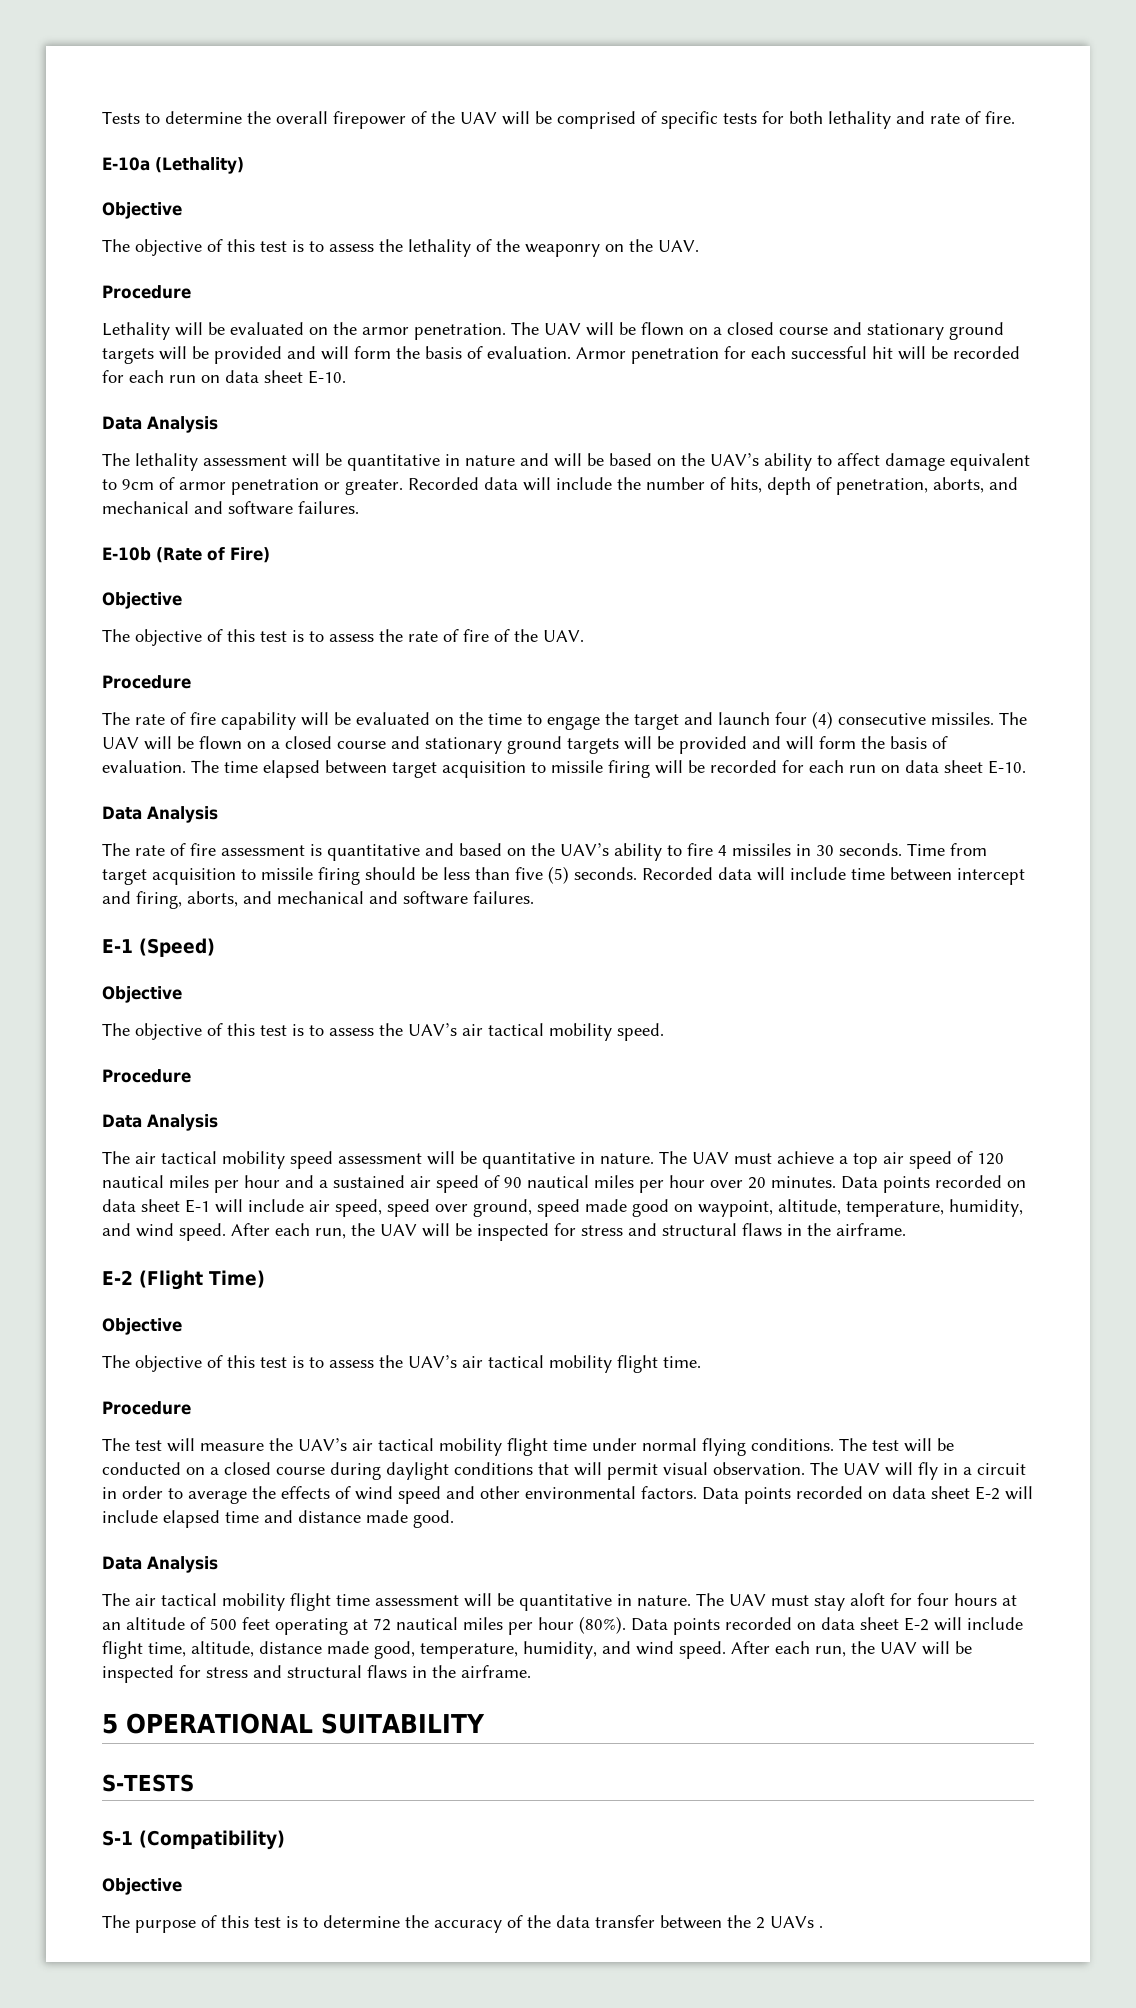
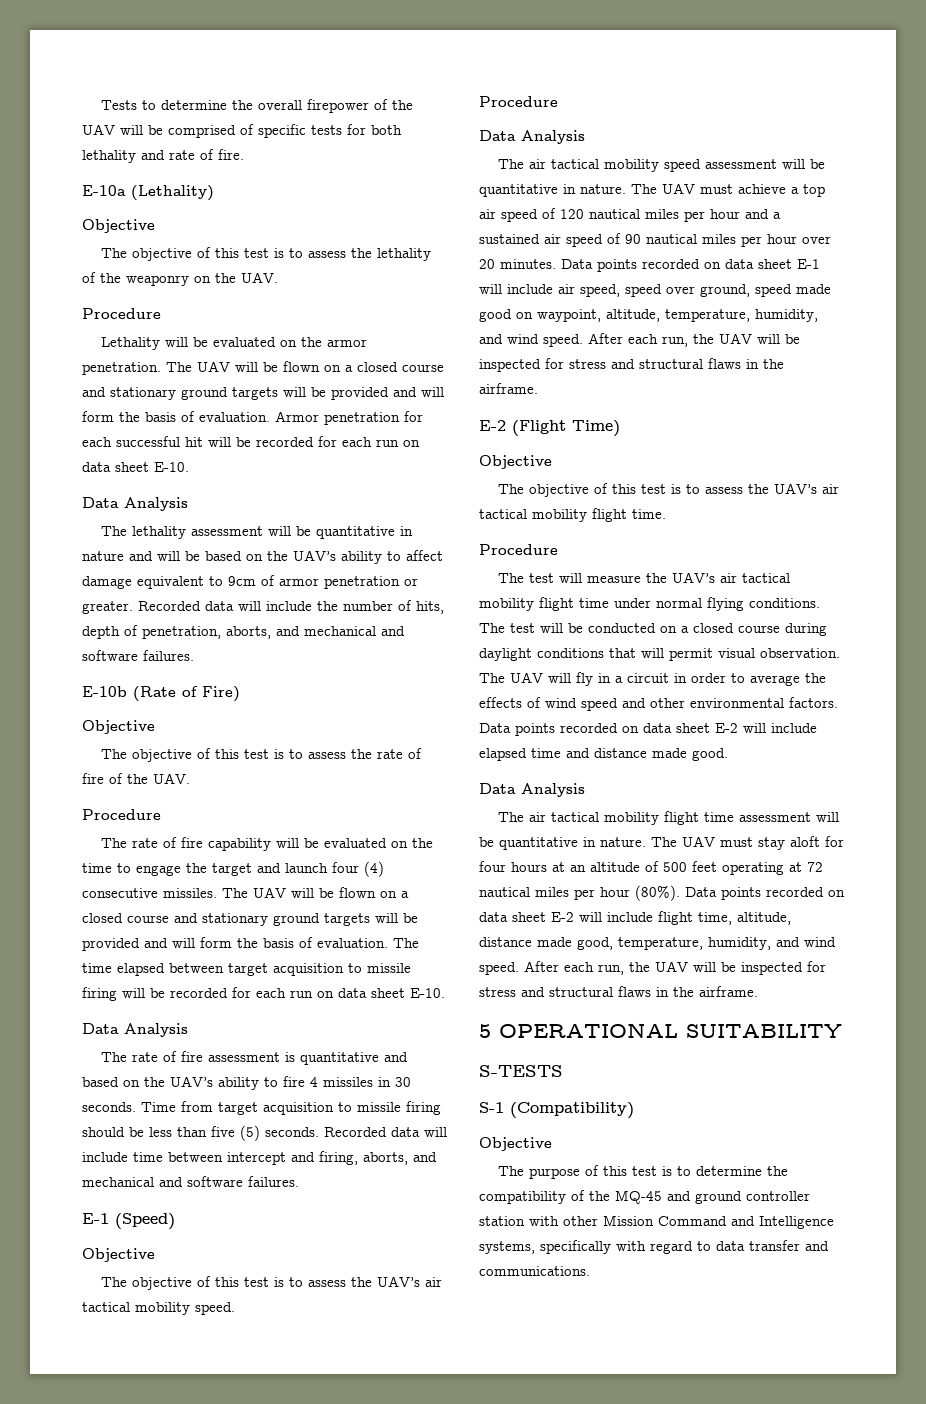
[434,1915,823,1933] accuracy of the data transfer between the 2 UAVs . -> [479,1190,810,1204] [479,1215,834,1229] [479,1240,829,1254] [479,1266,590,1276] compatibility of the MQ-45 and ground controller station with other Mission Command and Intelligence systems, specifically with regard to data transfer and communications.

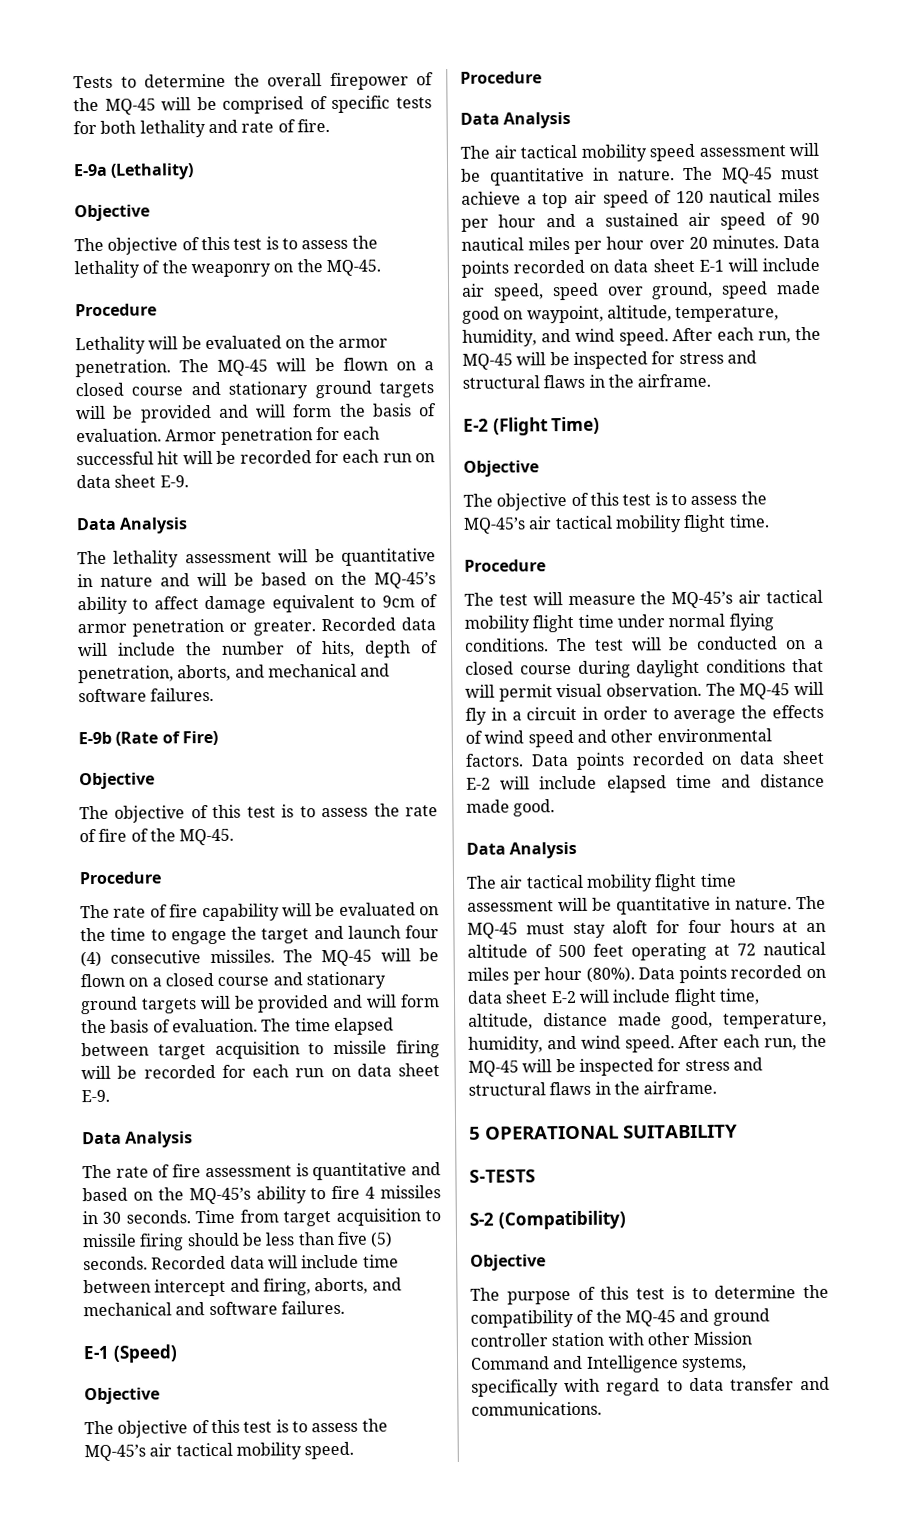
[82,124,115,135] UAV -> [104,98,156,115] MQ-45
[82,185,126,196] E-10a -> [73,163,108,177] E-9a
[241,272,278,283] UAV. -> [325,259,381,277] MQ-45.
[197,361,230,372] UAV -> [217,359,269,376] MQ-45
[154,462,189,472] E-10. -> [159,475,189,488] E-9.
[293,550,336,561] UAV’s -> [374,572,436,589] MQ-45’s
[82,686,127,697] E-10b -> [78,731,112,745] E-9b
[153,773,190,784] UAV. -> [179,828,235,846] MQ-45.
[253,887,286,898] UAV -> [321,949,373,967] MQ-45
[410,988,445,998] E-10. -> [81,1089,110,1103] E-9.
[170,1076,213,1087] UAV’s -> [188,1187,251,1205] MQ-45’s
[377,1276,421,1287] UAV’s -> [84,1444,146,1462] MQ-45’s
[662,183,695,194] UAV -> [721,167,773,184] MQ-45
[719,333,752,344] UAV -> [462,353,513,370] MQ-45
[774,483,818,494] UAV’s -> [463,517,526,534] MQ-45’s
[672,572,716,583] UAV’s -> [671,591,734,609] MQ-45’s
[510,672,543,683] UAV -> [739,683,791,700] MQ-45
[682,836,715,847] UAV -> [467,922,518,939] MQ-45
[655,961,688,972] UAV -> [468,1060,519,1077] MQ-45
[479,1102,504,1113] S-1 -> [469,1212,494,1226] S-2

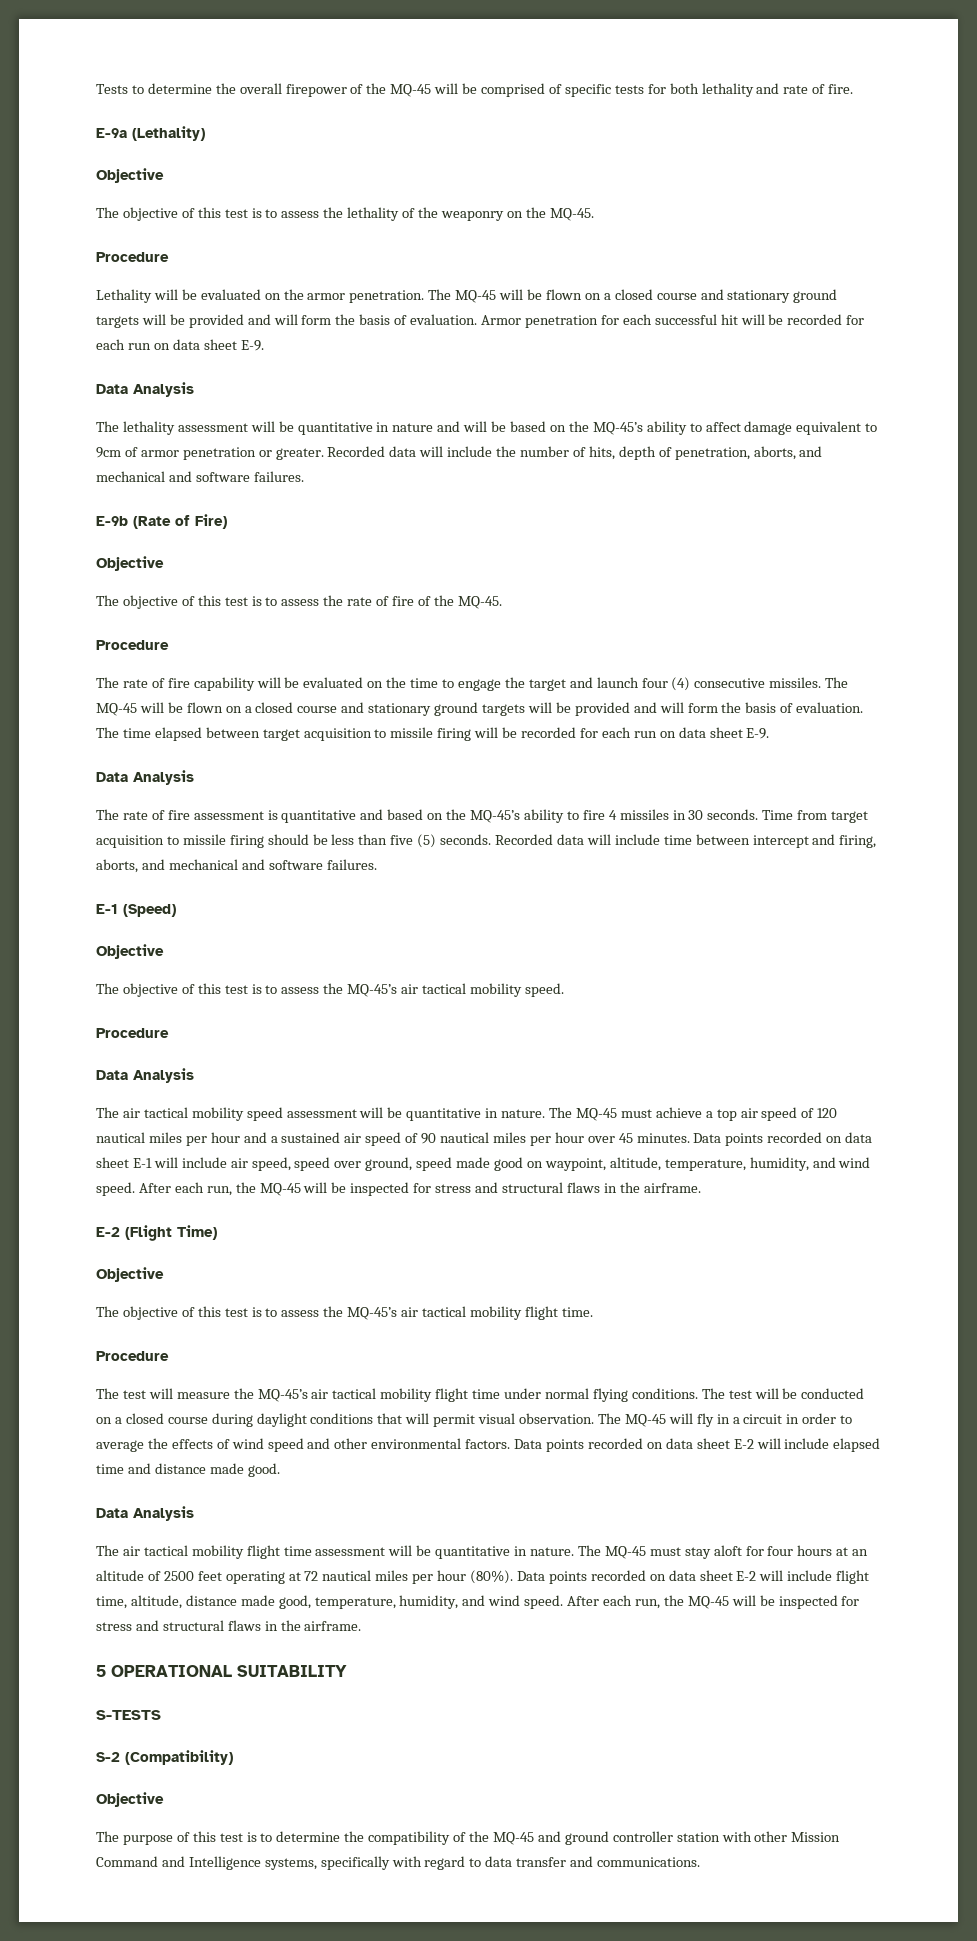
[688,236,708,249] 20 -> [618,1133,633,1143] 45
[558,944,586,958] 500 -> [163,1571,194,1581] 2500

